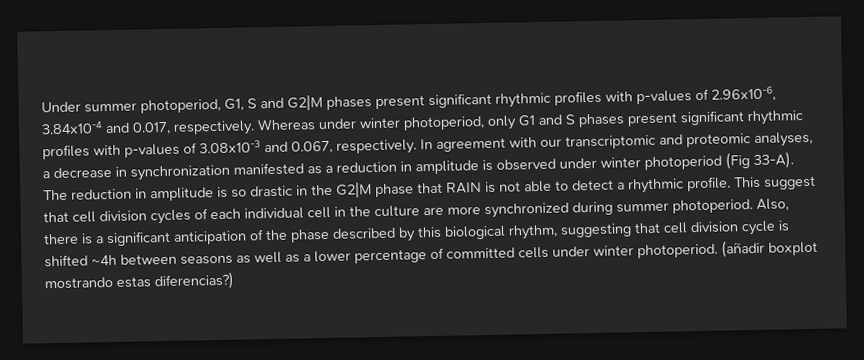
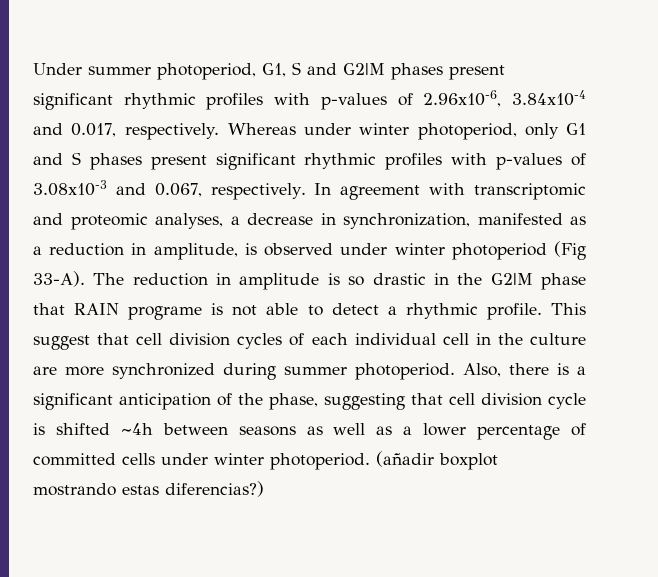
[540,138,562,147] our -> (466, 189) none
[130,164,230,181] synchronization -> [343,213,470,229] synchronization,
[415,160,479,175] amplitude -> [153,243,238,260] amplitude,
(482, 188) none -> [128,306,203,320] programe
[290,224,558,243] phase described by this biological rhythm, -> [269,393,318,410] phase,

